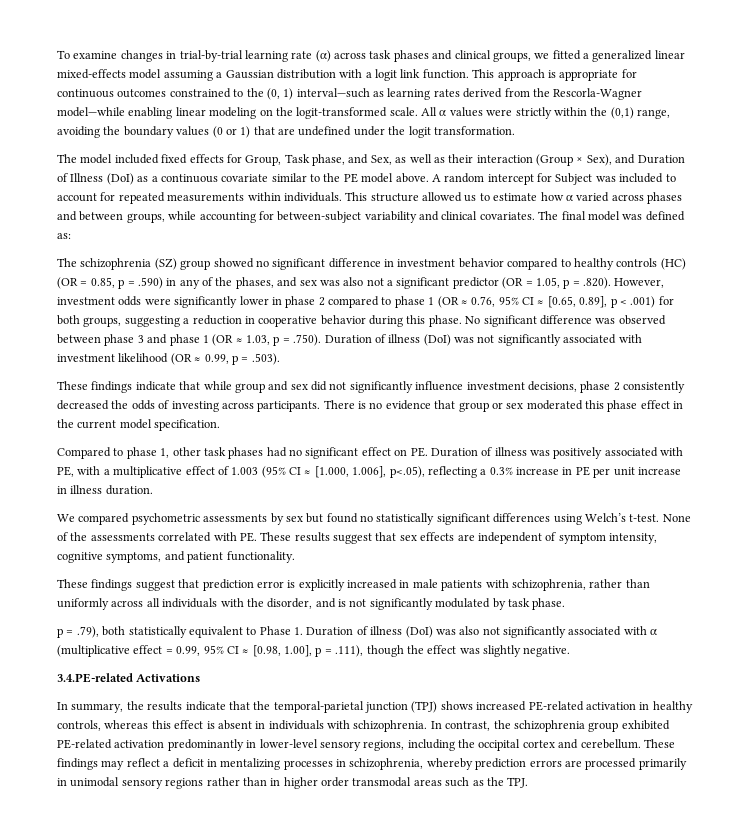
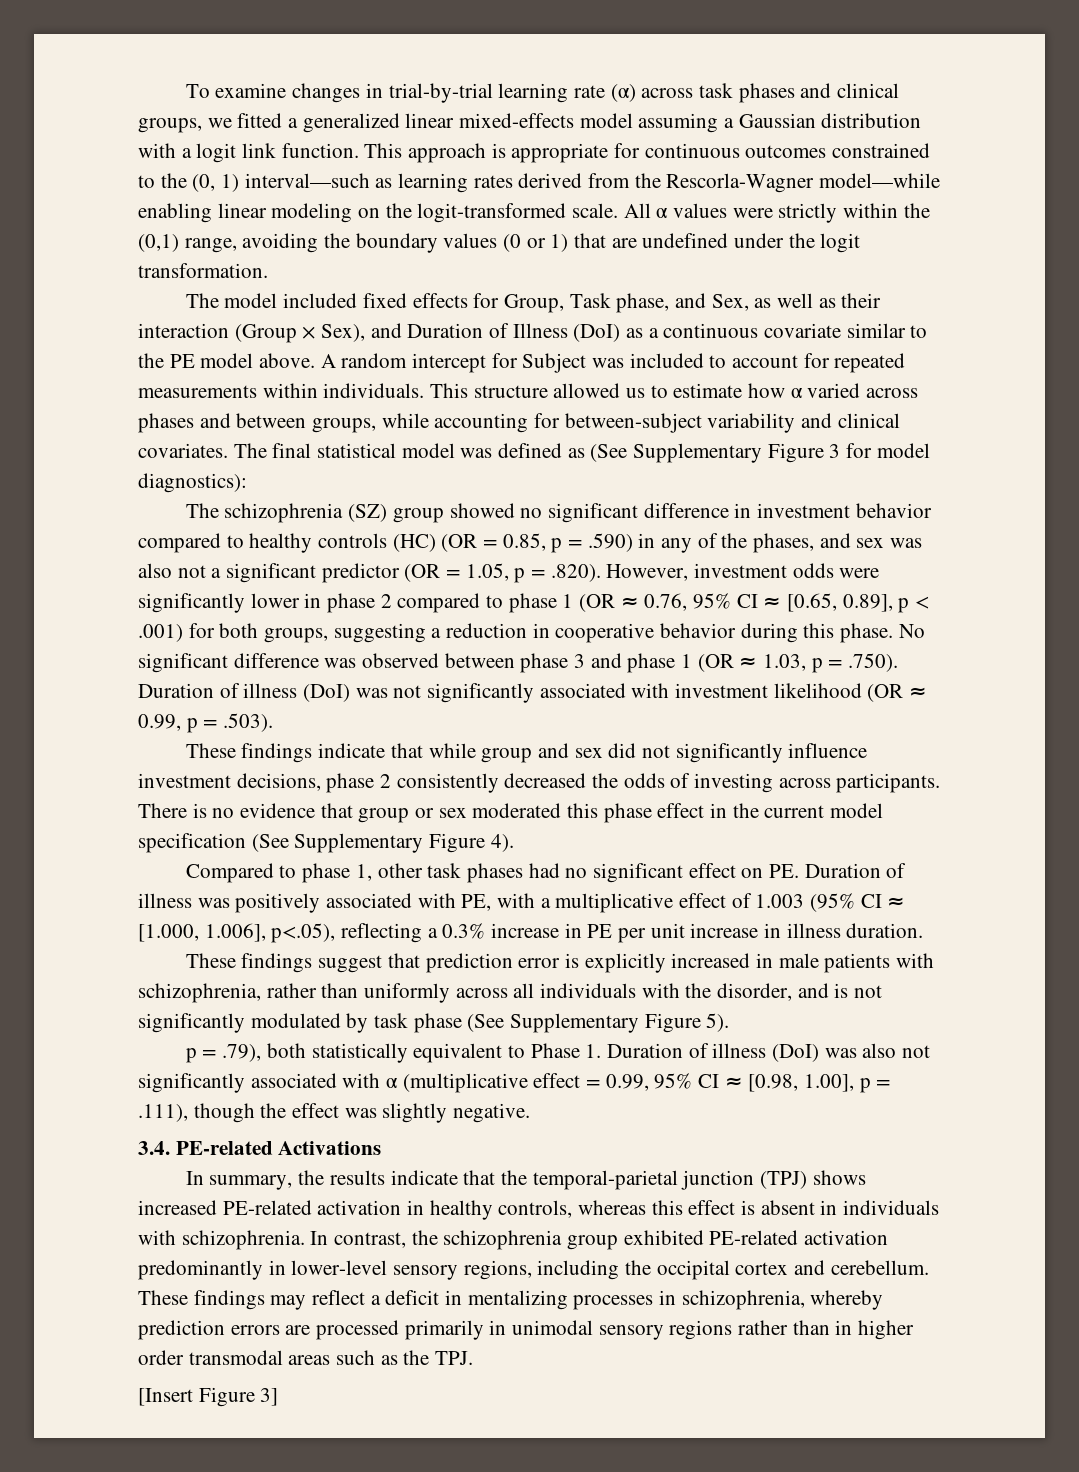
(586, 215) none -> [317,443,397,458] statistical
[57,233,71,239] as: -> [567,443,930,463] [138,473,247,493] as (See Supplementary Figure 3 for model diagnostics):
[154,419,221,431] specification. -> [138,833,514,853] specification (See Supplementary Figure 4).
[57,513,691,525] [57,532,657,544] [57,551,295,563] // We compared psychometric assessments by sex but found no statistically significant differences using Welch’s t-test. None of the assessments correlated with PE. These results suggest that sex effects are independent of symptom intensity, cognitive symptoms, and patient functionality. -> (924, 930) none
[532,598,566,610] phase. -> [413,1013,730,1033] phase (See Supplementary Figure 5).
[57,673,133,683] 3.4.PE-related -> [138,1141,273,1155] 3.4. PE-related
(529, 782) none -> [138,1387,279,1407] // [Insert Figure 3]

